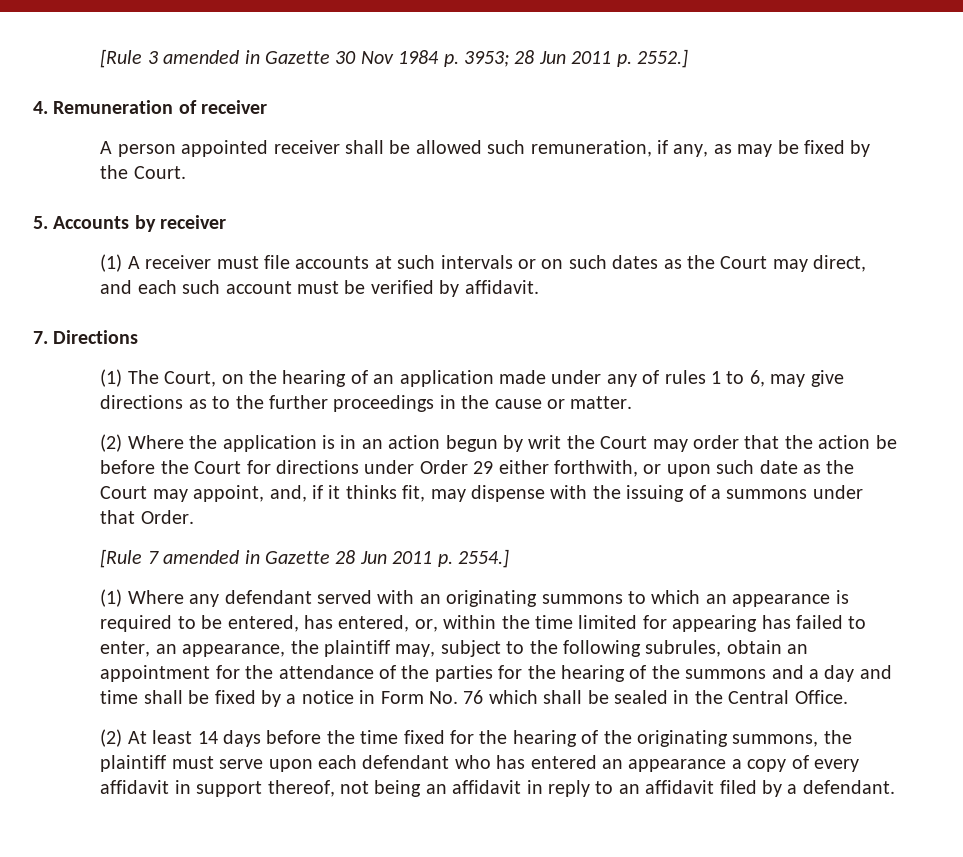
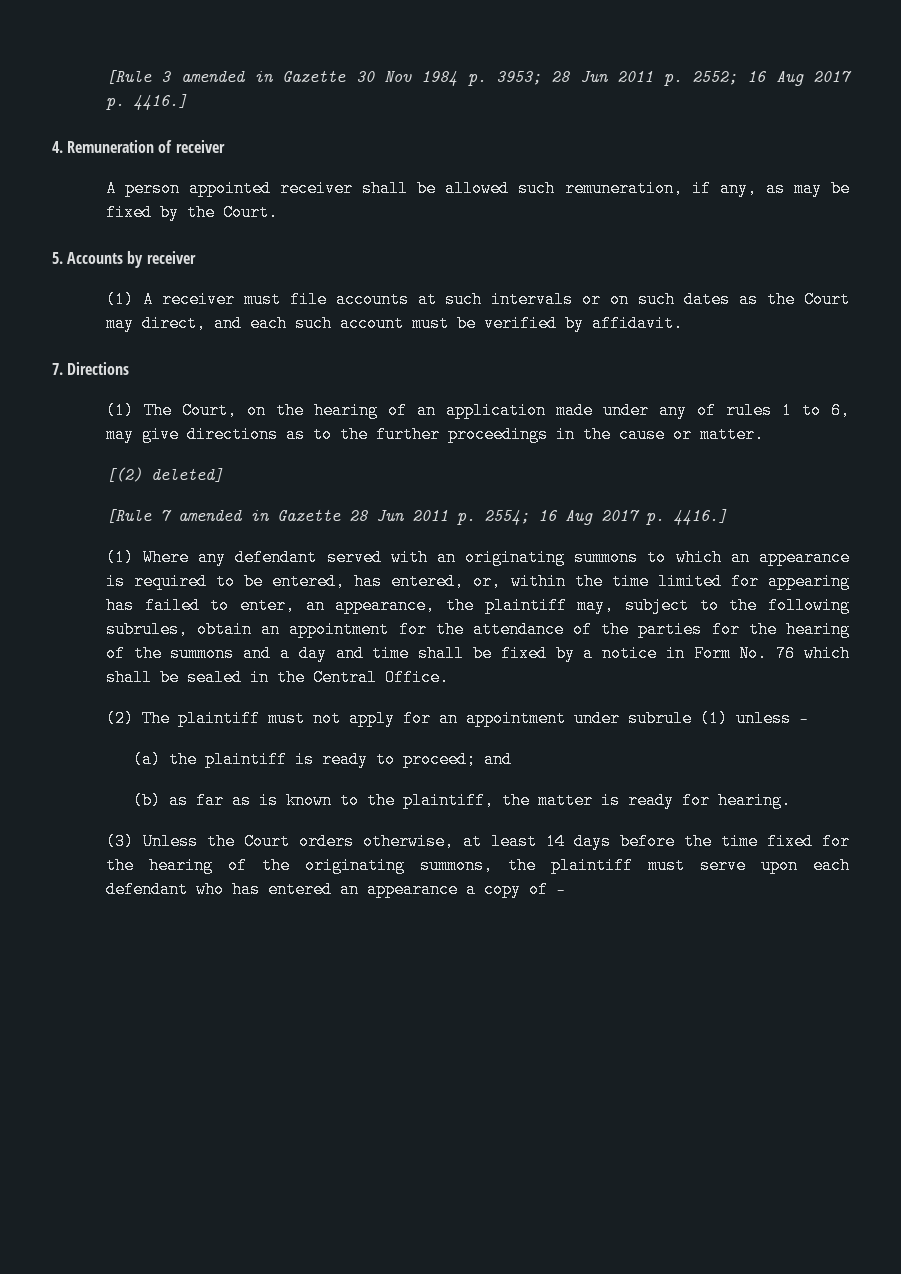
[636,49,688,68] 2552.] -> [691,71,852,86] [105,94,187,111] 2552; 16 Aug 2017 p. 4416.]
[100,434,897,452] [100,460,855,477] [100,485,863,502] [100,510,194,524] (2) Where the application is in an action begun by writ the Court may order that the action be before the Court for directions under Order 29 either forthwith, or upon such date as the Court may appoint, and, if it thinks fit, may dispense with the issuing of a summons under that Order. -> [105,467,223,483] [(2) deleted]
[457,549,509,568] 2554.] -> [483,509,727,526] 2554; 16 Aug 2017 p. 4416.]
[127,731,147,744] At -> [141,710,808,727] [132,751,512,768] [132,792,791,809] [105,833,482,850] The plaintiff must not apply for an appointment under subrule (1) unless — // (a) the plaintiff is ready to proceed; and // (b) as far as is known to the plaintiff, the matter is ready for hearing. // (3) Unless the Court orders otherwise, at
[813,759,859,772] [100,780,895,797] every affidavit in support thereof, not being an affidavit in reply to an affidavit filed by a defendant. -> [555,890,565,894] —

